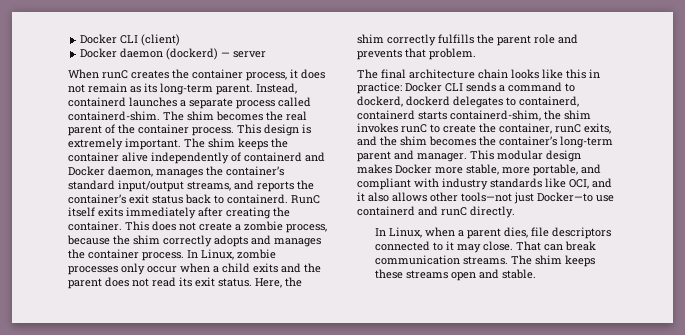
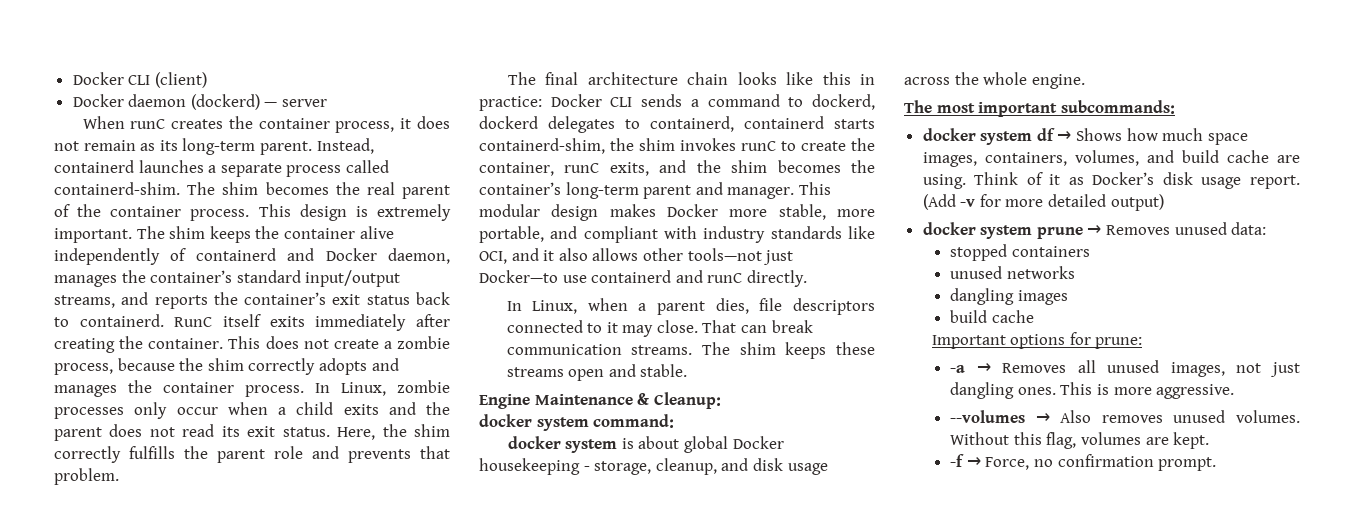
(536, 274) none -> [479,392,721,409] [479,414,675,431] [507,436,784,453] [479,458,828,475] [904,72,1085,89] [904,100,1175,117] [922,128,1248,145] [922,150,1300,167] [922,172,1300,189] [922,194,1164,211] [922,222,1267,239] [950,244,1090,261] [950,266,1075,279] [950,288,1068,305] [950,310,1034,323] [931,332,1143,349] [950,360,1300,377] [950,382,1235,399] [950,410,1300,423] [950,432,1210,449] [950,454,1217,471] // Engine Maintenance & Cleanup: // docker system command: // docker system is about global Docker housekeeping - storage, cleanup, and disk usage across the whole engine. // The most important subcommands: // docker system df → Shows how much space images, containers, volumes, and build cache are using. Think of it as Docker’s disk usage report. (Add -v for more detailed output) // docker system prune → Removes unused data: // stopped containers // unused networks // dangling images // build cache // Important options for prune: // -a → Removes all unused images, not just dangling ones. This is more aggressive. // --volumes → Also removes unused volumes. Without this flag, volumes are kept. // -f → Force, no confirmation prompt.

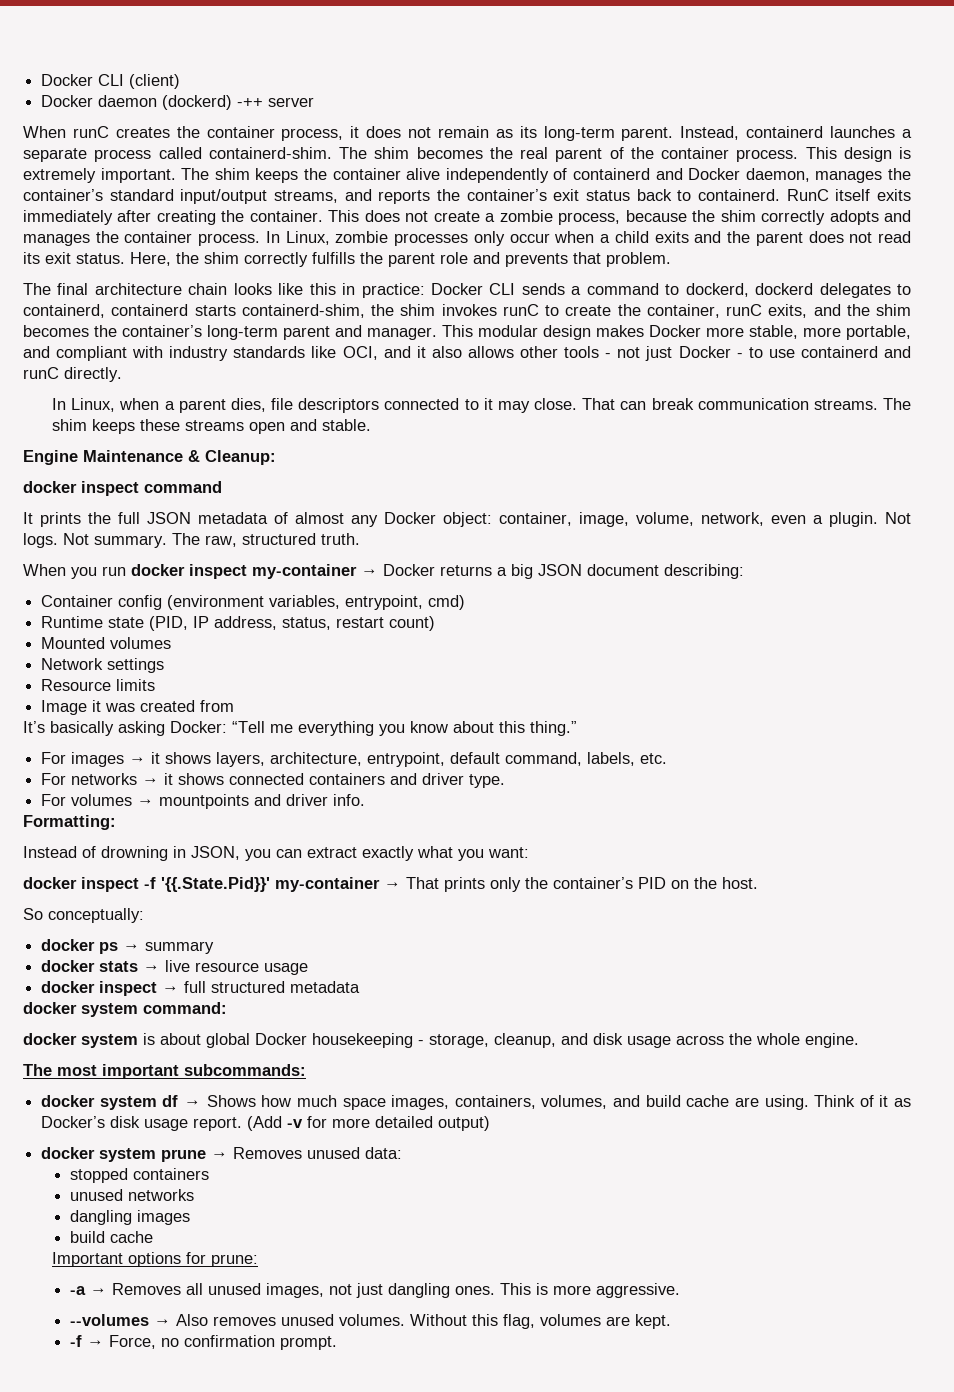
[264,102,278,107] — -> [237,98,264,107] -++
[687,248,794,265] [479,270,558,283] tools—not just Docker—to -> [564,346,763,361] tools - not just Docker - to
(721, 400) none -> [23,481,222,496] [23,512,911,527] [23,533,360,548] [23,564,744,579] [41,595,466,610] [41,616,436,631] [41,637,172,649] [41,658,165,673] [41,679,156,691] [41,700,235,715] [23,721,577,736] [41,752,668,767] [41,773,506,788] [41,794,366,809] [23,815,116,830] [23,846,529,861] [23,877,758,892] [23,908,144,923] [41,939,215,954] [41,960,309,975] [41,981,361,996] // docker inspect command // It prints the full JSON metadata of almost any Docker object: container, image, volume, network, even a plugin. Not logs. Not summary. The raw, structured truth. // When you run docker inspect my-container → Docker returns a big JSON document describing: // Container config (environment variables, entrypoint, cmd) // Runtime state (PID, IP address, status, restart count) // Mounted volumes // Network settings // Resource limits // Image it was created from // It’s basically asking Docker: “Tell me everything you know about this thing.” // For images → it shows layers, architecture, entrypoint, default command, labels, etc. // For networks → it shows connected containers and driver type. // For volumes → mountpoints and driver info. // Formatting: // Instead of drowning in JSON, you can extract exactly what you want: // docker inspect -f '{{.State.Pid}}' my-container → That prints only the container’s PID on the host. // So conceptually: // docker ps → summary // docker stats → live resource usage // docker inspect → full structured metadata

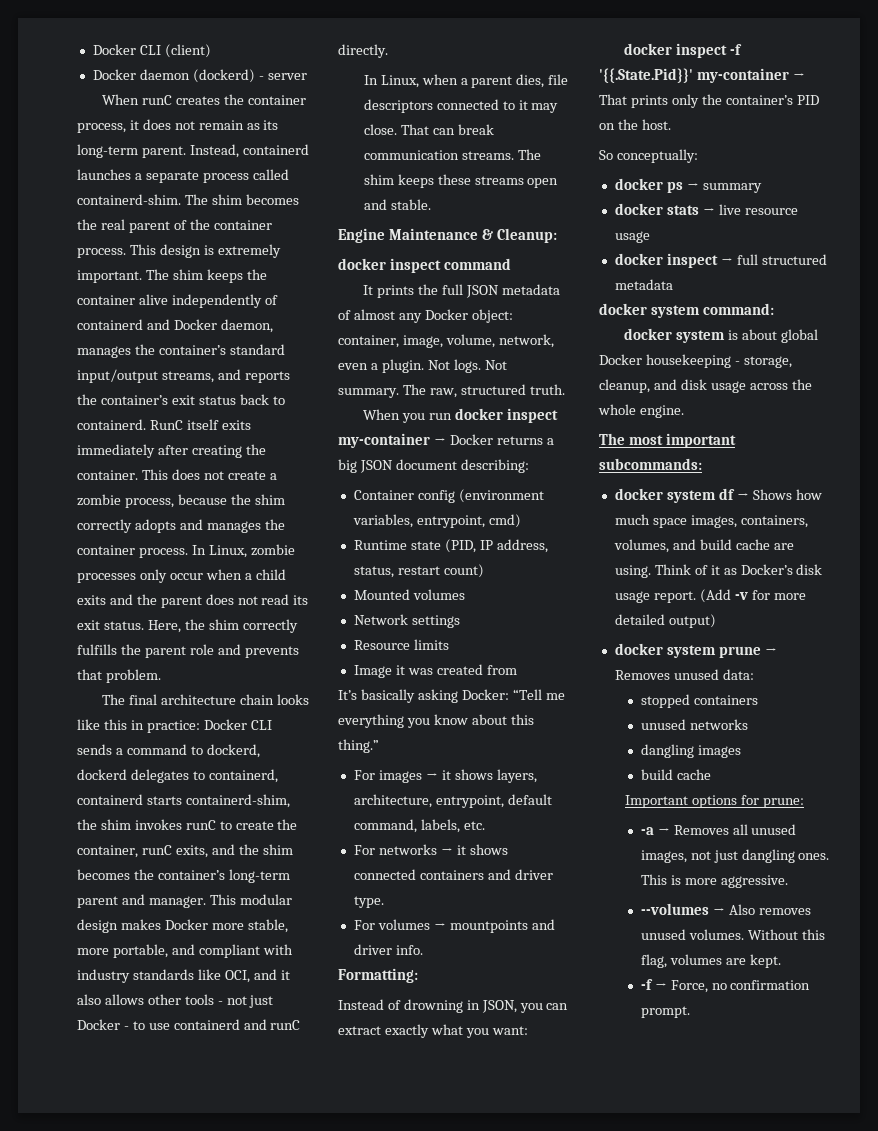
[237,98,264,107] -++ -> [258,76,264,80] -

